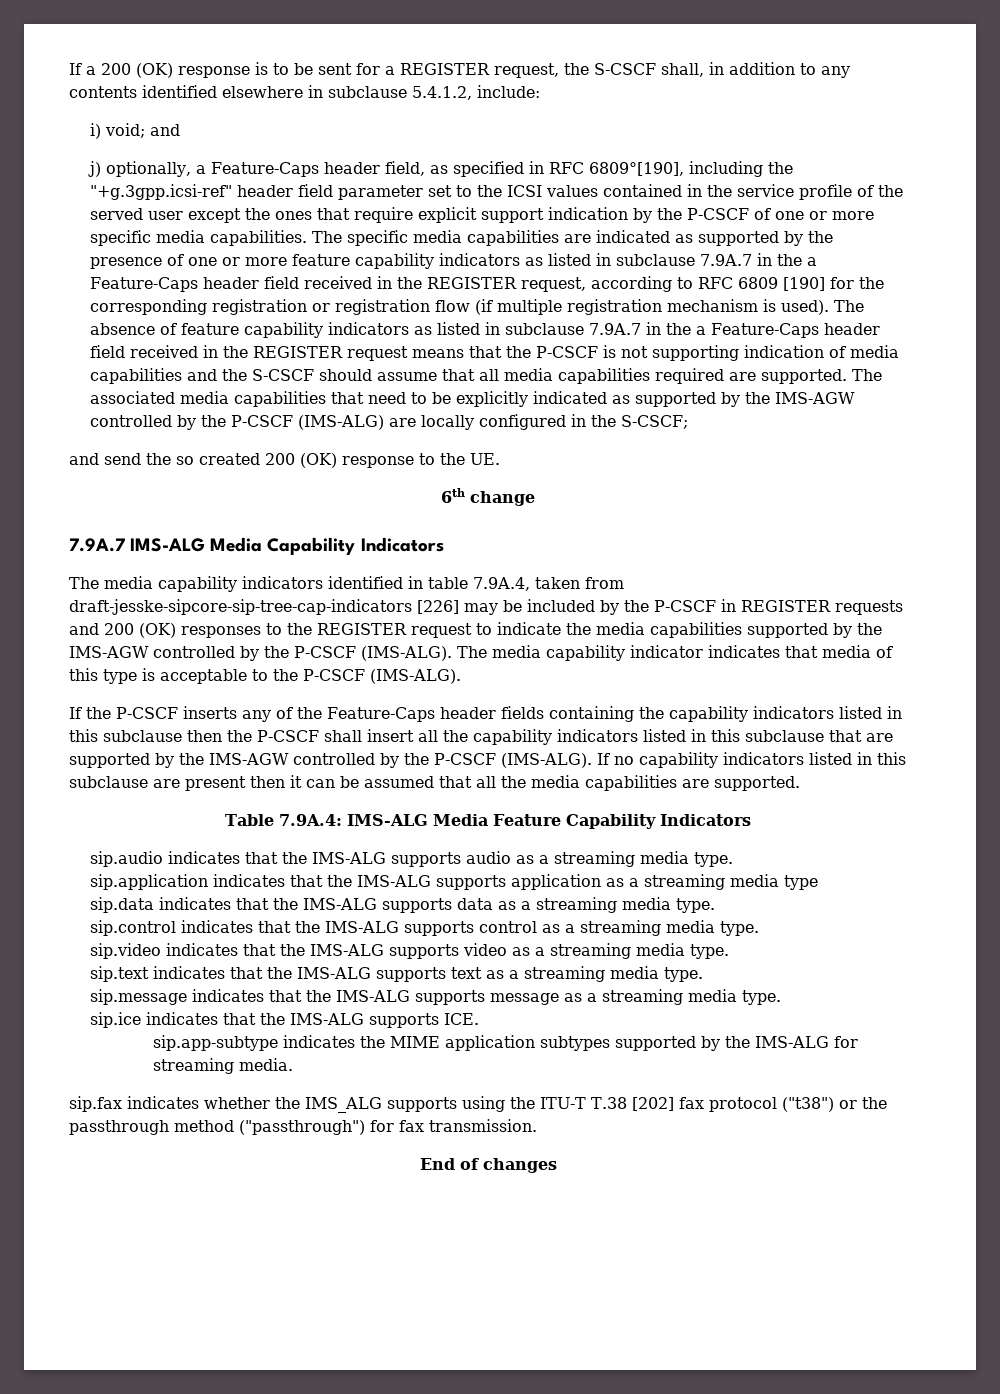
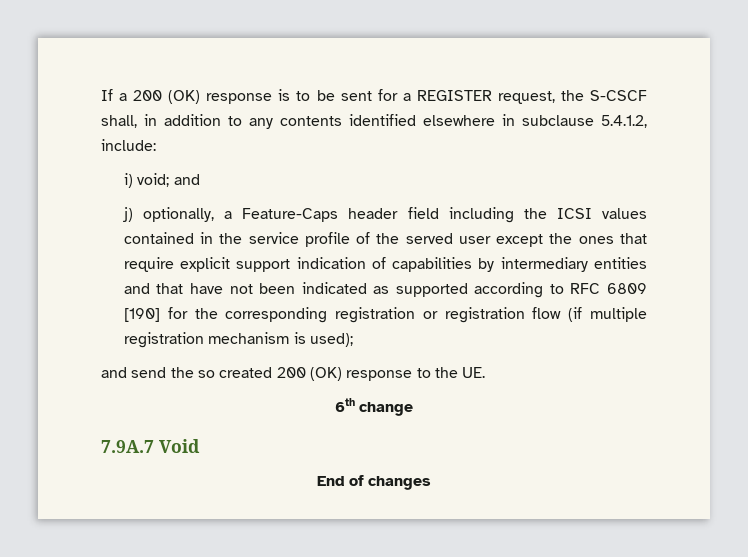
[385,161,794,177] [90,184,473,200] field, as specified in RFC 6809°[190], including the "+g.3gpp.icsi-ref" header field parameter set to -> [407,207,514,223] field including
[633,208,875,223] [90,230,834,246] [90,253,818,269] [90,276,587,292] by the P-CSCF of one or more specific media capabilities. The specific media capabilities are indicated as supported by the presence of one or more feature capability indicators as listed in subclause 7.9A.7 in the a Feature-Caps header field received in the REGISTER request, -> [371,257,647,272] [123,282,468,297] of capabilities by intermediary entities and that have not been indicated as supported
[781,300,865,315] [90,322,881,338] [90,345,900,361] [90,368,883,384] [90,391,856,407] [90,414,689,430] used). The absence of feature capability indicators as listed in subclause 7.9A.7 in the a Feature-Caps header field received in the REGISTER request means that the P-CSCF is not supporting indication of media capabilities and the S-CSCF should assume that all media capabilities required are supported. The associated media capabilities that need to be explicitly indicated as supported by the IMS-AGW controlled by the P-CSCF (IMS-ALG) are locally configured in the S-CSCF; -> [309,333,353,347] used);
[130,537,444,555] [69,576,624,592] [69,599,903,615] [69,622,882,638] [69,645,893,661] [69,668,461,684] [69,706,902,722] [69,729,893,745] [69,752,906,768] [69,775,800,791] [225,814,751,829] [90,851,734,867] [90,874,819,890] [90,897,716,913] [90,920,760,936] [90,943,730,959] [90,966,704,982] [90,989,782,1005] [90,1012,480,1028] [153,1035,859,1051] [153,1058,294,1074] [69,1096,887,1113] [69,1119,537,1135] IMS-ALG Media Capability Indicators // The media capability indicators identified in table 7.9A.4, taken from draft-jesske-sipcore-sip-tree-cap-indicators [226] may be included by the P-CSCF in REGISTER requests and 200 (OK) responses to the REGISTER request to indicate the media capabilities supported by the IMS-AGW controlled by the P-CSCF (IMS-ALG). The media capability indicator indicates that media of this type is acceptable to the P-CSCF (IMS-ALG). // If the P-CSCF inserts any of the Feature-Caps header fields containing the capability indicators listed in this subclause then the P-CSCF shall insert all the capability indicators listed in this subclause that are supported by the IMS-AGW controlled by the P-CSCF (IMS-ALG). If no capability indicators listed in this subclause are present then it can be assumed that all the media capabilities are supported. // Table 7.9A.4: IMS-ALG Media Feature Capability Indicators // sip.audio indicates that the IMS-ALG supports audio as a streaming media type. // sip.application indicates that the IMS-ALG supports application as a streaming media type // sip.data indicates that the IMS-ALG supports data as a streaming media type. // sip.control indicates that the IMS-ALG supports control as a streaming media type. // sip.video indicates that the IMS-ALG supports video as a streaming media type. // sip.text indicates that the IMS-ALG supports text as a streaming media type. // sip.message indicates that the IMS-ALG supports message as a streaming media type. // sip.ice indicates that the IMS-ALG supports ICE. // sip.app-subtype indicates the MIME application subtypes supported by the IMS-ALG for streaming media. // sip.fax indicates whether the IMS_ALG supports using the ITU-T T.38 [202] fax protocol ("t38") or the passthrough method ("passthrough") for fax transmission. -> [159,439,200,453] Void

